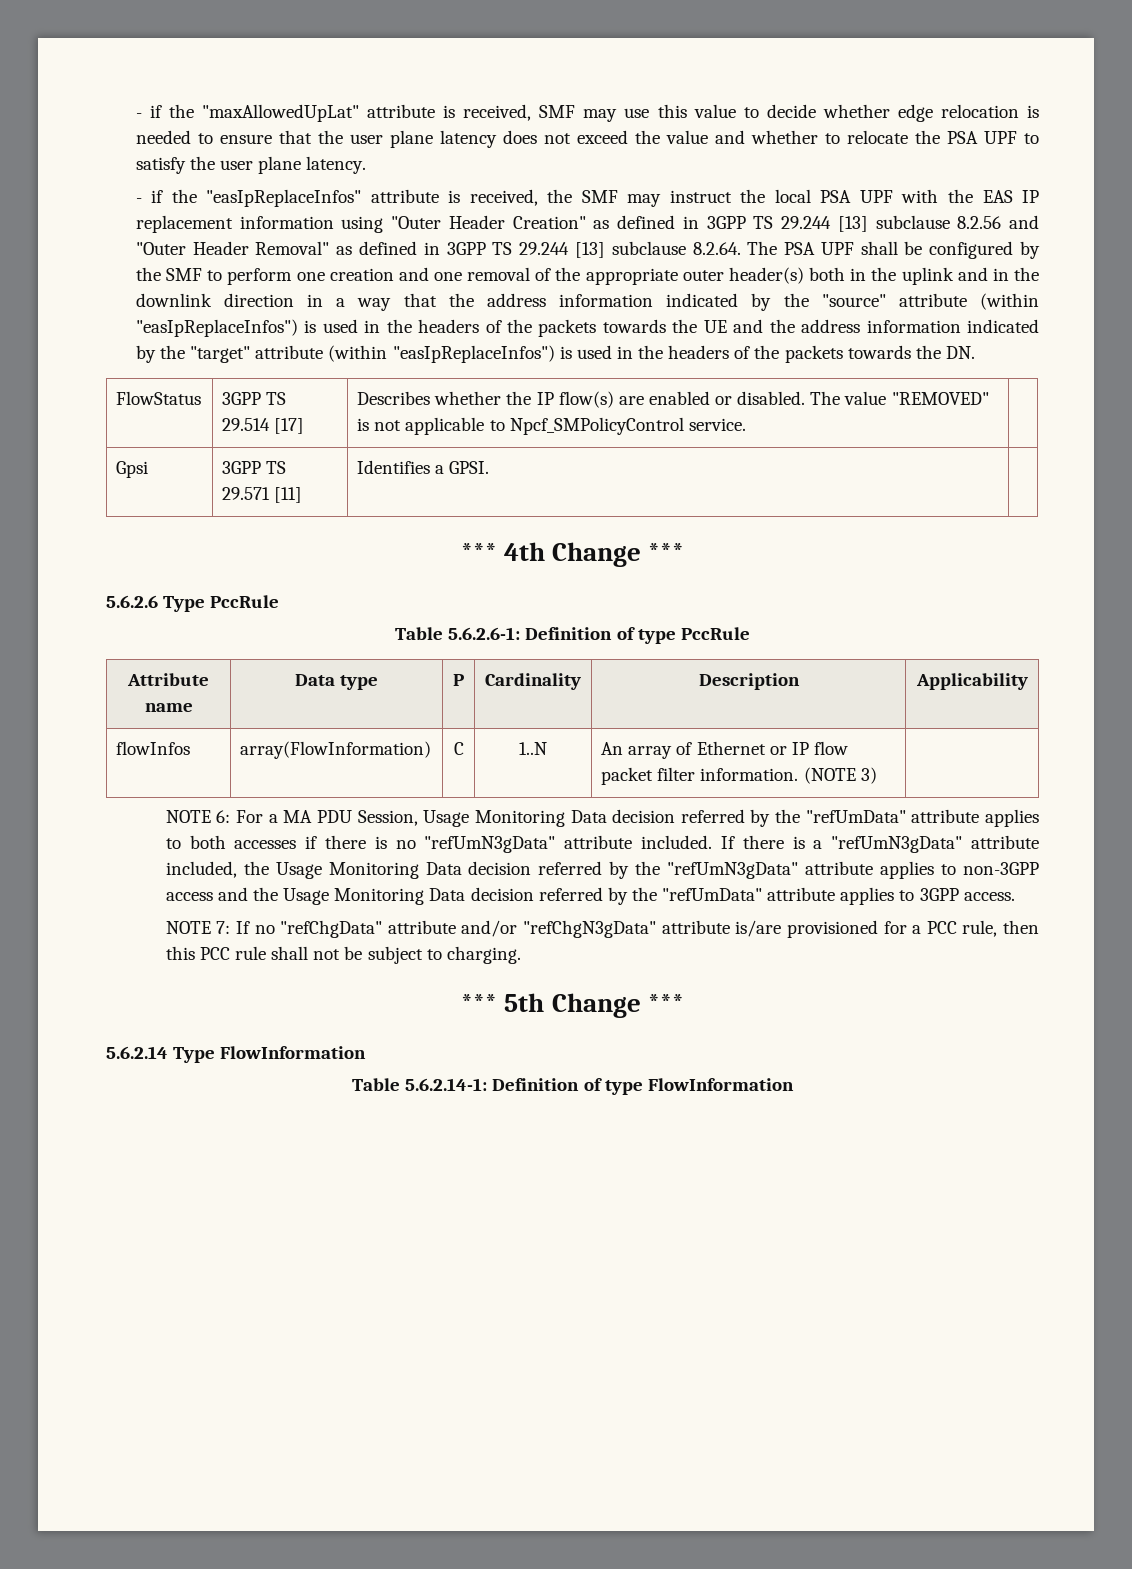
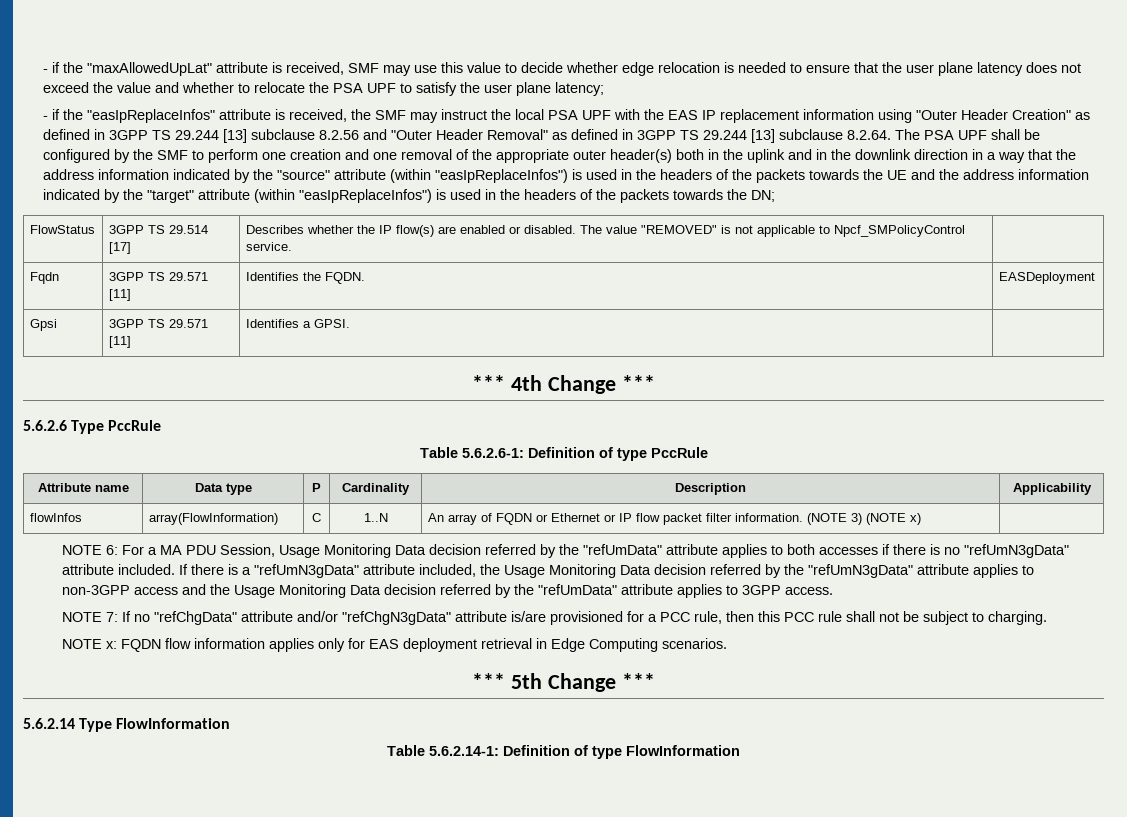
[306,156,367,174] latency. -> [554,82,604,96] latency;
[945,346,975,359] DN. -> [750,190,775,202] DN;
(746, 424) none -> [29,272,59,284] [108,272,208,281] [108,289,131,301] [245,272,365,284] [998,272,1095,284] // Fqdn | 3GPP TS 29.571 [11] | Identifies the FQDN. | EASDeployment
(693, 748) none -> [495,513,548,525] FQDN or
(877, 775) none -> [865,513,921,525] (NOTE x)
(521, 955) none -> [62,638,728,652] // NOTE x: FQDN flow information applies only for EAS deployment retrieval in Edge Computing scenarios.

